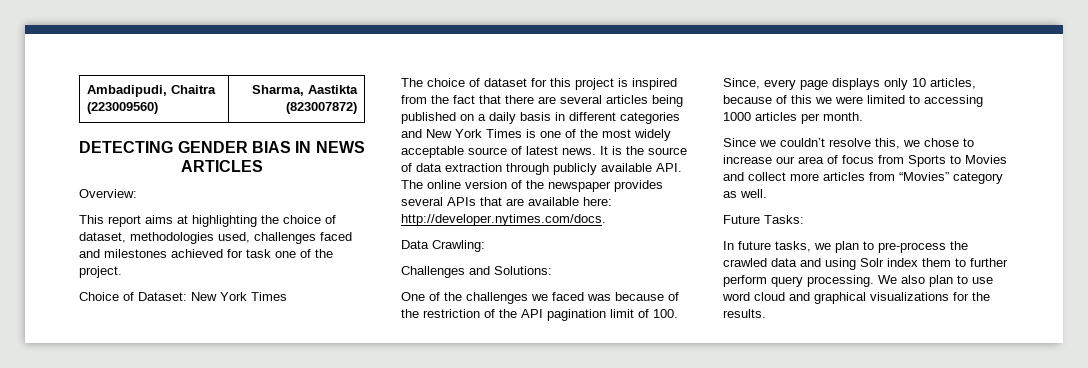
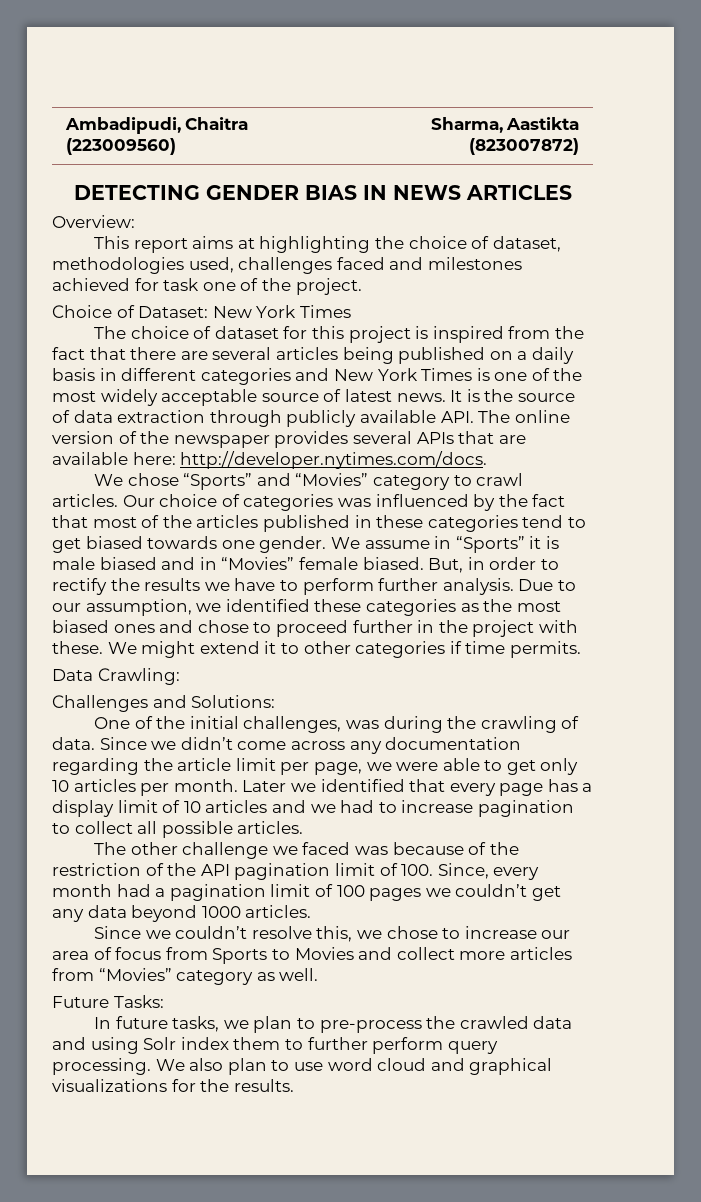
(606, 220) none -> [94,473,524,490] [52,494,566,511] [52,515,586,532] [52,536,559,553] [52,557,559,573] [52,578,576,595] [52,599,561,616] [52,620,578,637] [52,641,581,658] // We chose “Sports” and “Movies” category to crawl articles. Our choice of categories was influenced by the fact that most of the articles published in these categories tend to get biased towards one gender. We assume in “Sports” it is male biased and in “Movies” female biased. But, in order to rectify the results we have to perform further analysis. Due to our assumption, we identified these categories as the most biased ones and chose to proceed further in the project with these. We might extend it to other categories if time permits.
[466,292,528,304] challenges -> [189,716,580,733] [52,737,522,754] [52,758,579,775] [52,779,593,796] [52,800,574,817] [52,821,304,838] [94,842,269,859] initial challenges, was during the crawling of data. Since we didn’t come across any documentation regarding the article limit per page, we were able to get only 10 articles per month. Later we identified that every page has a display limit of 10 articles and we had to increase pagination to collect all possible articles. // The other challenge
[800,78,976,90] [723,95,983,107] [723,112,863,124] page displays only 10 articles, because of this we were limited to accessing 1000 articles per month. -> [52,884,561,901] [52,905,312,922] month had a pagination limit of 100 pages we couldn’t get any data beyond 1000 articles.

